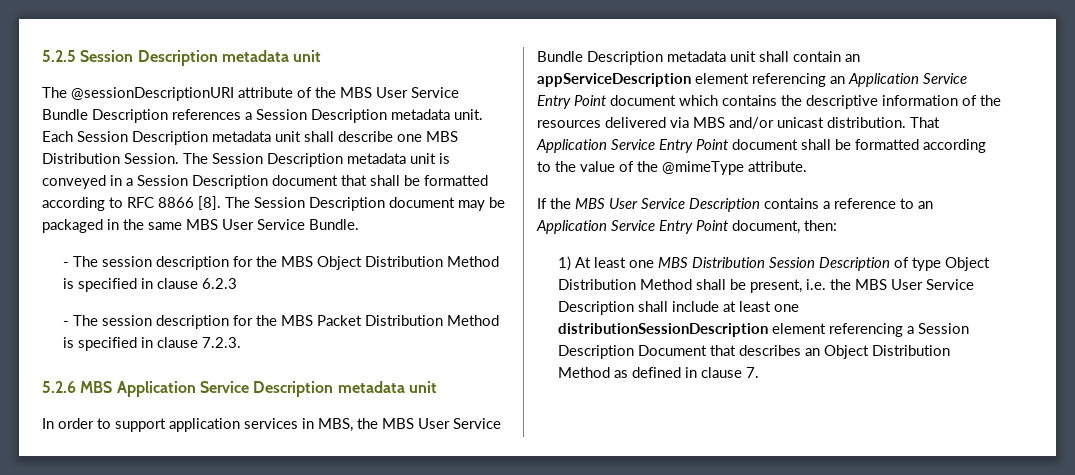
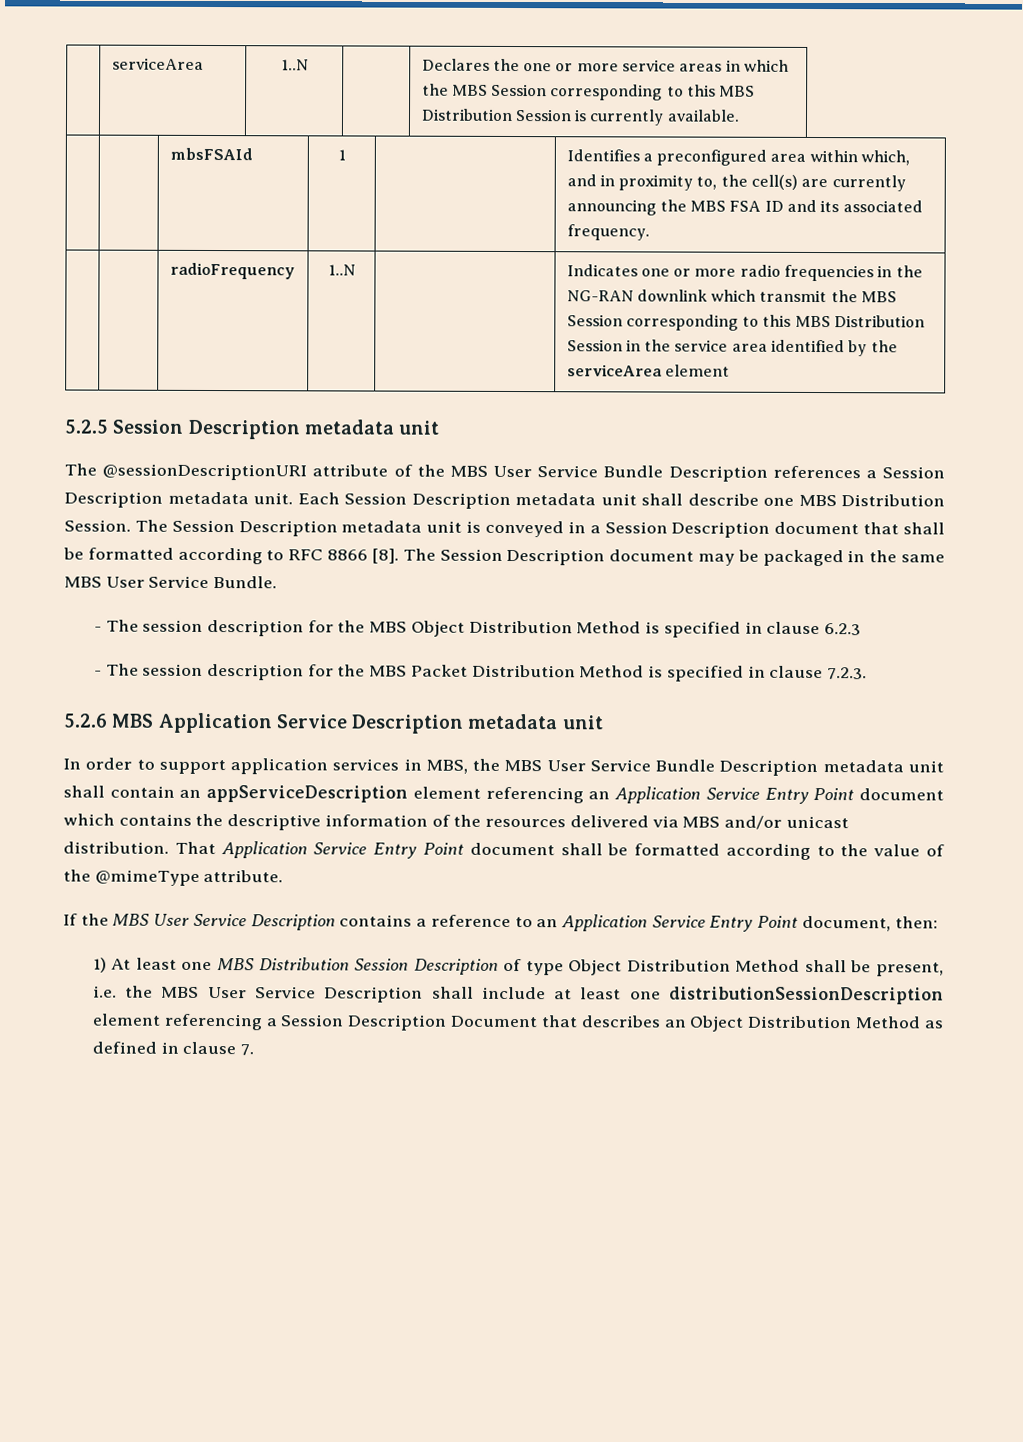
(42, 56) none -> [111,57,204,70] [280,59,309,71] [421,58,790,72] [421,83,756,101] [420,108,740,126] [169,147,253,161] [337,149,346,161] [566,149,911,166] [566,174,906,192] [566,199,923,216] [566,224,650,241] [169,262,295,280] [327,264,356,276] [566,264,923,282] [566,289,898,303] [566,314,926,331] [566,339,898,357] [566,364,730,377] | serviceArea | 1..N | | Declares the one or more service areas in which the MBS Session corresponding to this MBS Distribution Session is currently available. // | | mbsFSAId | 1 | | Identifies a preconfigured area within which, and in proximity to, the cell(s) are currently announcing the MBS FSA ID and its associated frequency. // | | radioFrequency | 1..N | | Indicates one or more radio frequencies in the NG-RAN downlink which transmit the MBS Session corresponding to this MBS Distribution Session in the service area identified by the serviceArea element //

